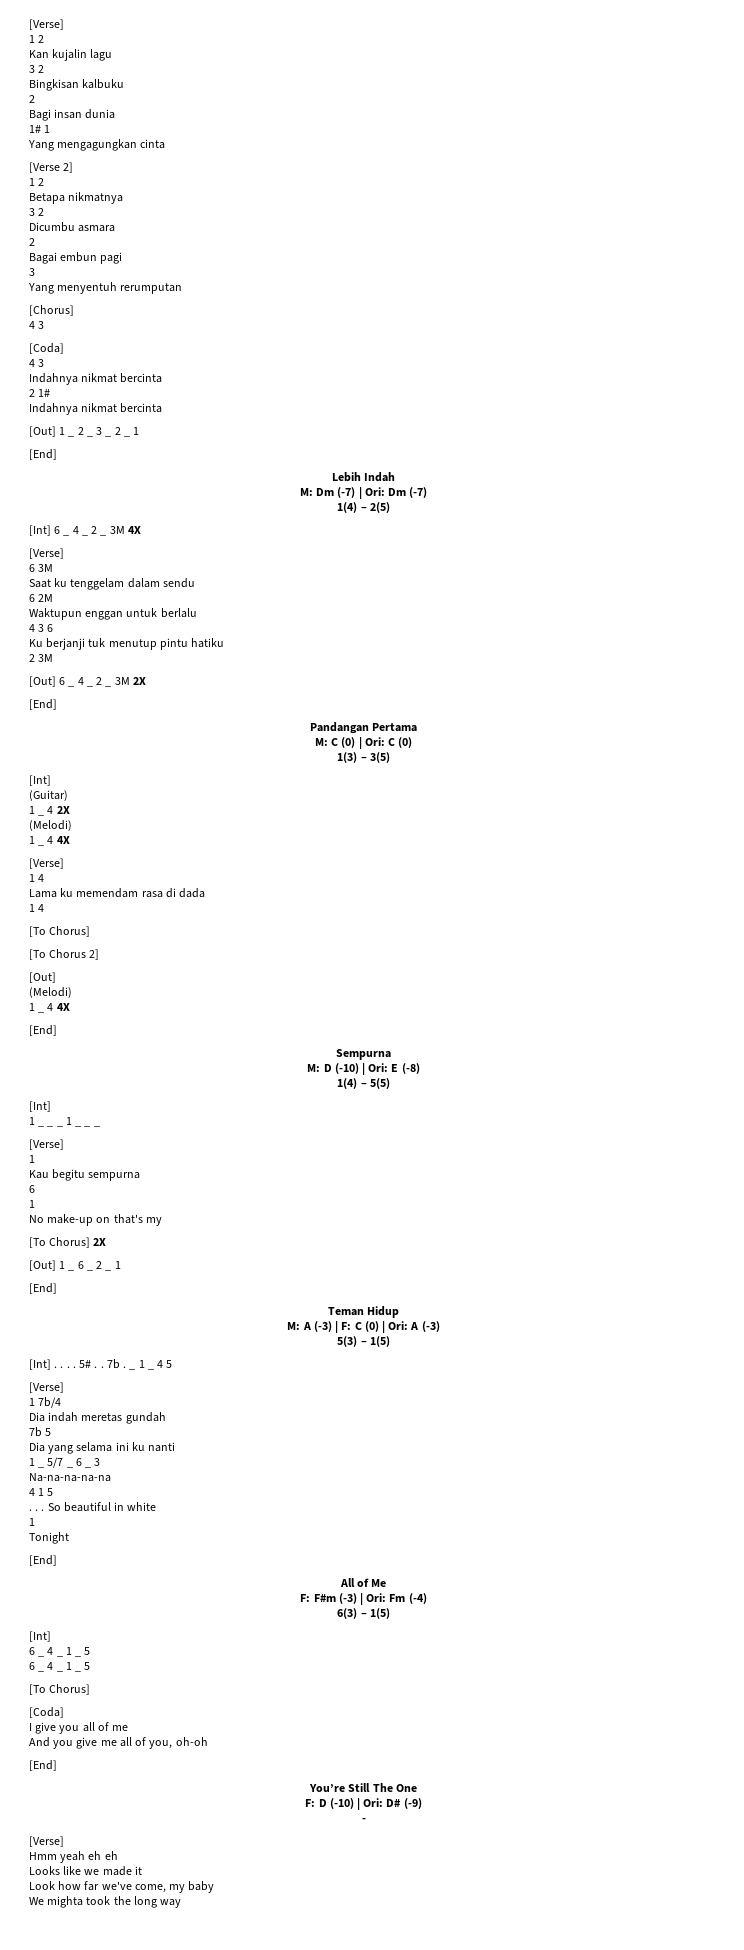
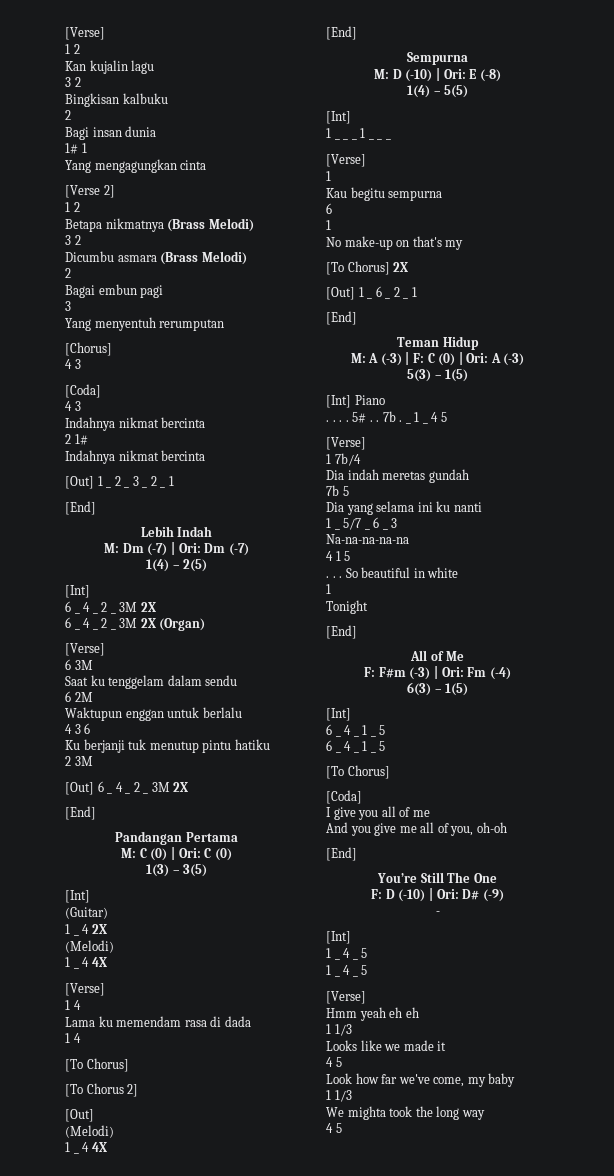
(124, 198) none -> [167,218,254,232] (Brass Melodi)
(116, 228) none -> [160,251,247,265] (Brass Melodi)
[54,526,61,534] [63,534,70,536] [72,526,79,534] [81,534,88,536] [91,526,98,534] [100,534,107,536] [109,526,141,534] 6 _ 4 _ 2 _ 3M 4X -> [65,601,71,612] [74,612,80,614] [83,602,91,612] [92,612,98,614] [101,602,108,612] [110,612,116,614] [119,602,156,612] [65,617,71,628] [74,628,80,630] [83,618,91,628] [92,628,98,630] [101,618,108,628] [110,628,116,630] [119,618,206,631] // 6 _ 4 _ 2 _ 3M 2X // 6 _ 4 _ 2 _ 3M 2X (Organ)
(51, 1364) none -> [354,395,385,405] Piano //
(366, 1820) none -> [326,931,351,944] [326,948,331,958] [334,958,340,960] [343,948,351,958] [352,958,358,960] [361,948,368,958] [326,965,331,975] [334,975,340,977] [343,965,351,975] [352,975,358,977] [361,965,368,975] // [Int] // 1 _ 4 _ 5 // 1 _ 4 _ 5
(118, 1855) none -> [326,1024,352,1036] // 1 1/3
(142, 1870) none -> [326,1057,342,1067] // 4 5
(215, 1887) none -> [326,1090,352,1102] // 1 1/3
(182, 1903) none -> [326,1123,342,1133] // 4 5

